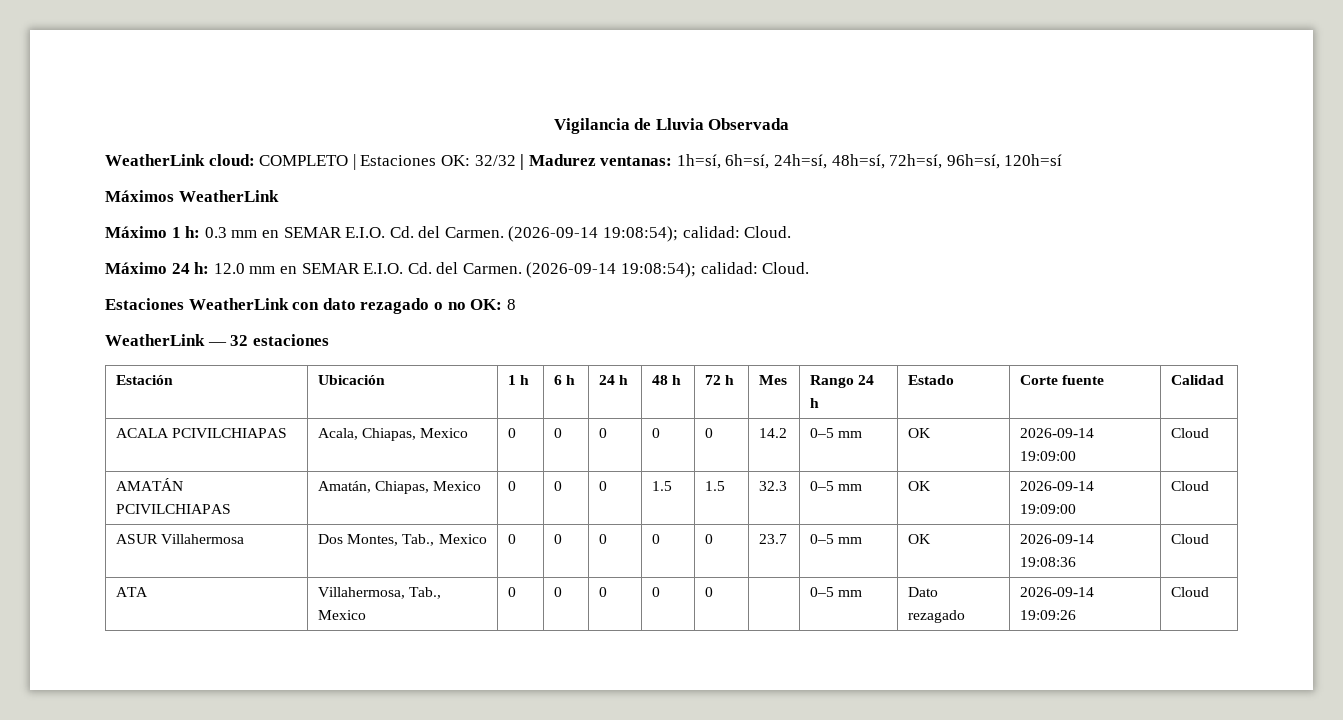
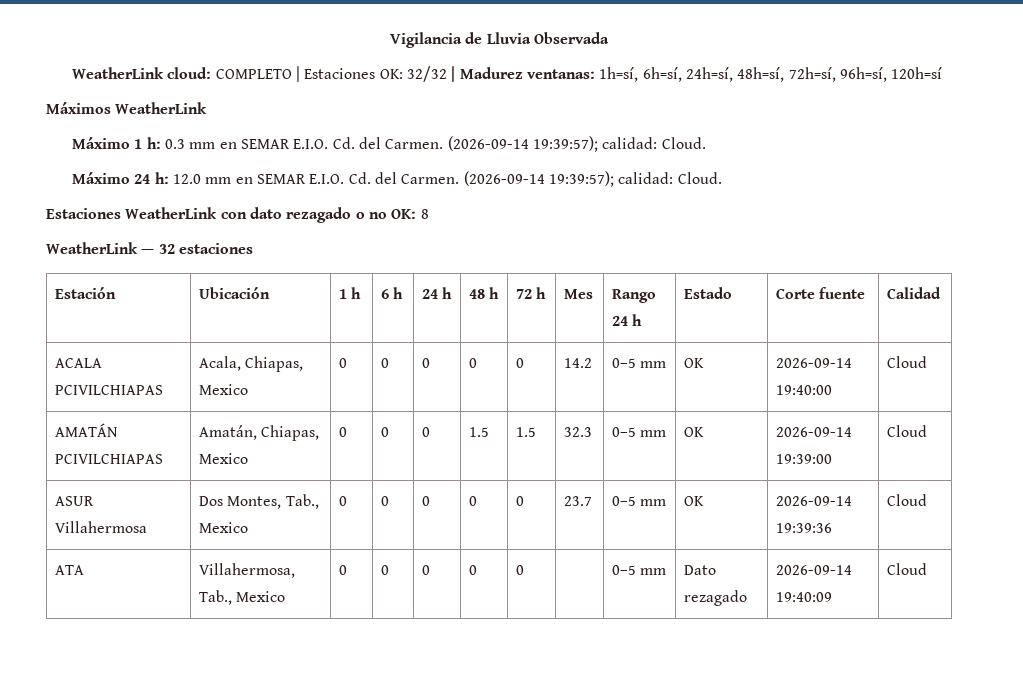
[603,226,679,242] 19:08:54); -> [532,136,598,152] 19:39:57);
[621,262,697,278] 19:08:54); -> [548,171,614,187] 19:39:57);
[1020,451,1077,461] 19:09:00 -> [776,385,833,395] 19:40:00
[1020,504,1077,514] 19:09:00 -> [776,454,833,464] 19:39:00
[1020,557,1077,567] 19:08:36 -> [776,523,833,533] 19:39:36
[1020,610,1077,620] 19:09:26 -> [776,592,833,602] 19:40:09

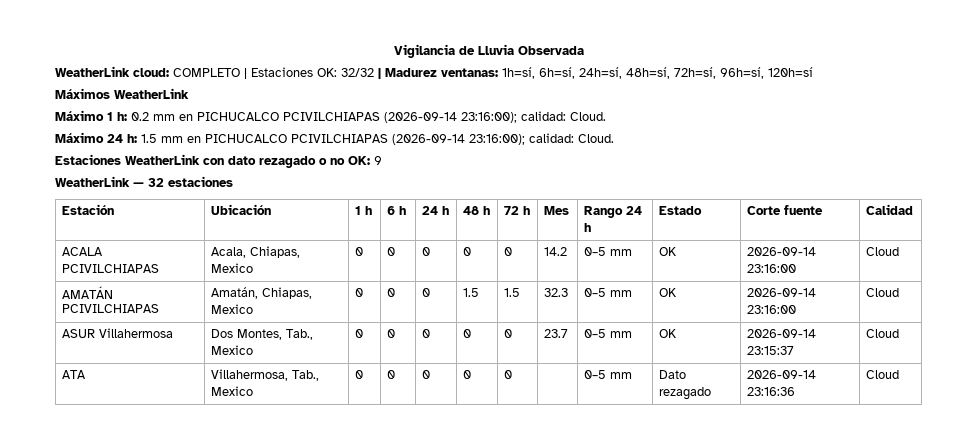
[164,136,598,152] 0.3 mm en SEMAR E.I.O. Cd. del Carmen. (2026-09-14 19:39:57); -> [131,112,517,123] 0.2 mm en PICHUCALCO PCIVILCHIAPAS (2026-09-14 23:16:00);
[172,171,614,187] 12.0 mm en SEMAR E.I.O. Cd. del Carmen. (2026-09-14 19:39:57); -> [141,134,525,145] 1.5 mm en PICHUCALCO PCIVILCHIAPAS (2026-09-14 23:16:00);
[420,209,429,219] 8 -> [374,156,382,165] 9
[776,385,833,395] 19:40:00 -> [747,264,797,273] 23:16:00
[776,454,833,464] 19:39:00 -> [747,305,797,314] 23:16:00
[776,523,833,533] 19:39:36 -> [747,346,795,355] 23:15:37
[776,592,833,602] 19:40:09 -> [747,387,796,396] 23:16:36

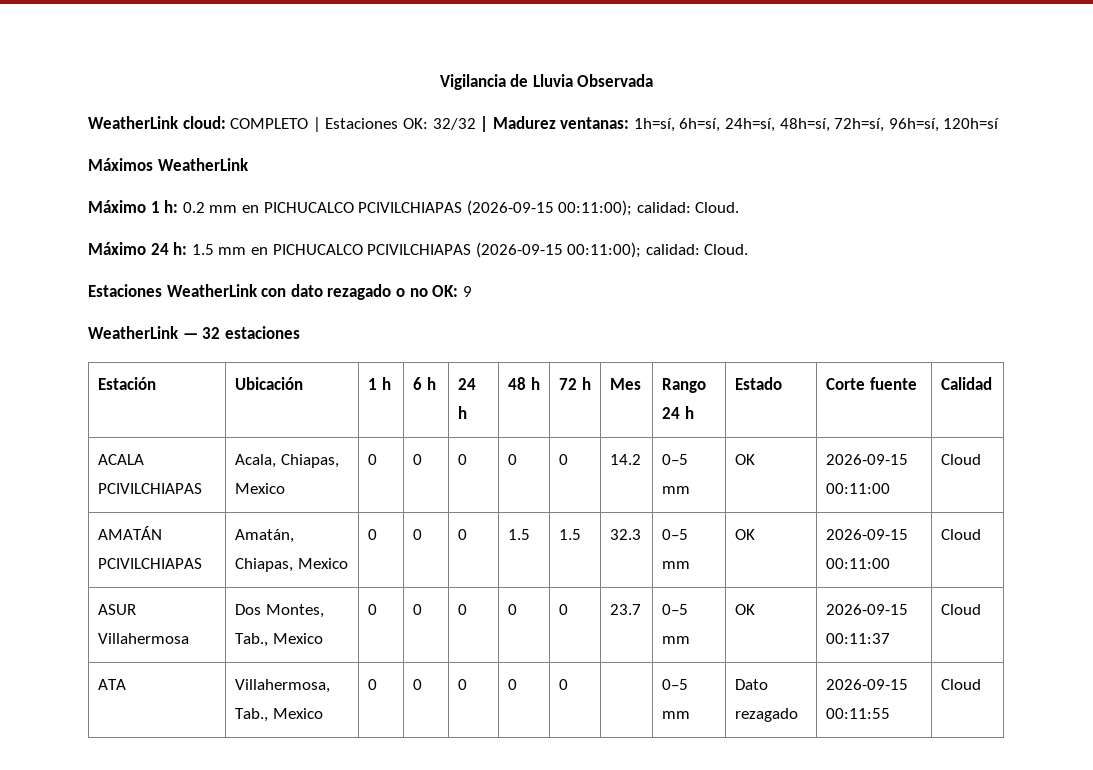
[384,112,517,123] (2026-09-14 23:16:00); -> [466,200,633,216] (2026-09-15 00:11:00);
[392,134,525,145] (2026-09-14 23:16:00); -> [475,242,642,258] (2026-09-15 00:11:00);
[747,247,817,256] [747,264,797,273] 2026-09-14 23:16:00 -> [826,454,909,465] [826,483,891,494] 2026-09-15 00:11:00
[747,288,817,297] [747,305,797,314] 2026-09-14 23:16:00 -> [826,529,909,540] [826,558,891,569] 2026-09-15 00:11:00
[747,329,817,338] [747,346,795,355] 2026-09-14 23:15:37 -> [826,604,909,615] [826,633,891,644] 2026-09-15 00:11:37
[747,370,817,379] [747,387,796,396] 2026-09-14 23:16:36 -> [826,679,909,690] [826,708,891,719] 2026-09-15 00:11:55

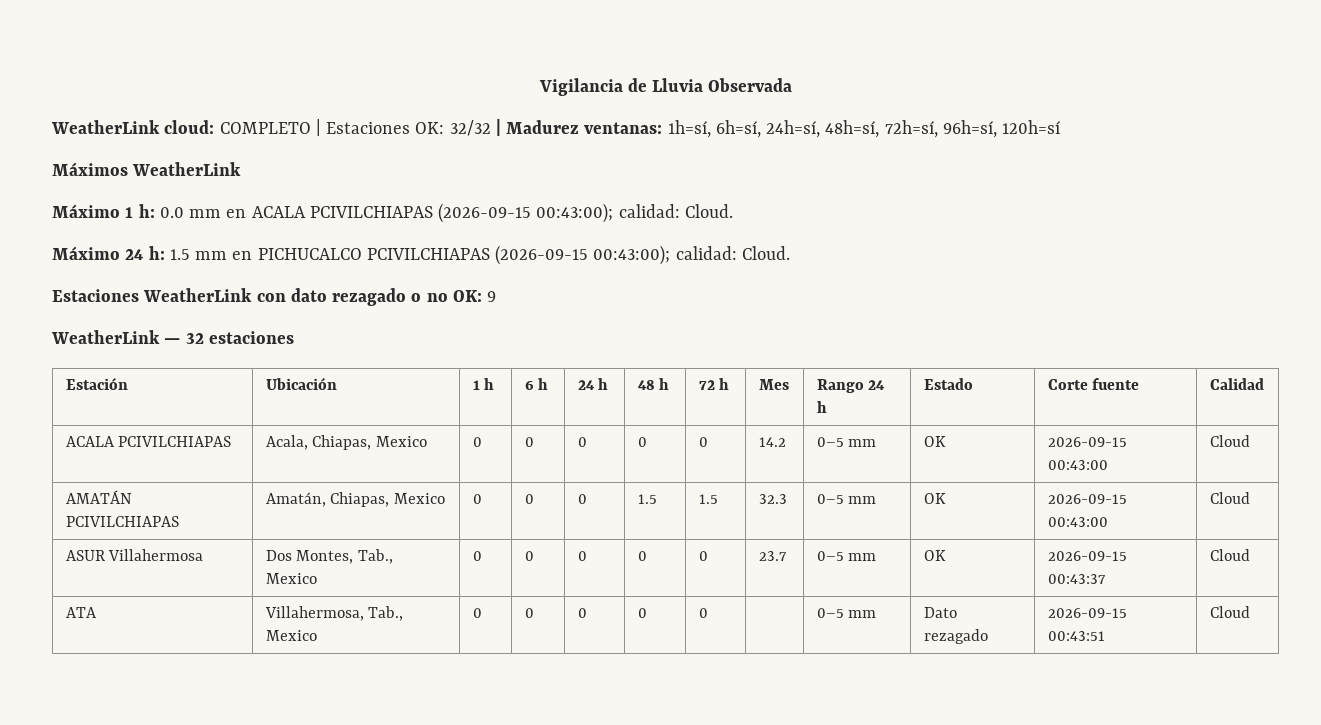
[182,200,633,216] 0.2 mm en PICHUCALCO PCIVILCHIAPAS (2026-09-15 00:11:00); -> [159,203,614,223] 0.0 mm en ACALA PCIVILCHIAPAS (2026-09-15 00:43:00);
[567,242,642,258] 00:11:00); -> [593,245,671,265] 00:43:00);
[826,483,891,494] 00:11:00 -> [1047,460,1108,470] 00:43:00
[826,558,891,569] 00:11:00 -> [1047,517,1108,527] 00:43:00
[826,633,891,644] 00:11:37 -> [1047,574,1106,584] 00:43:37
[826,708,891,719] 00:11:55 -> [1047,631,1105,641] 00:43:51

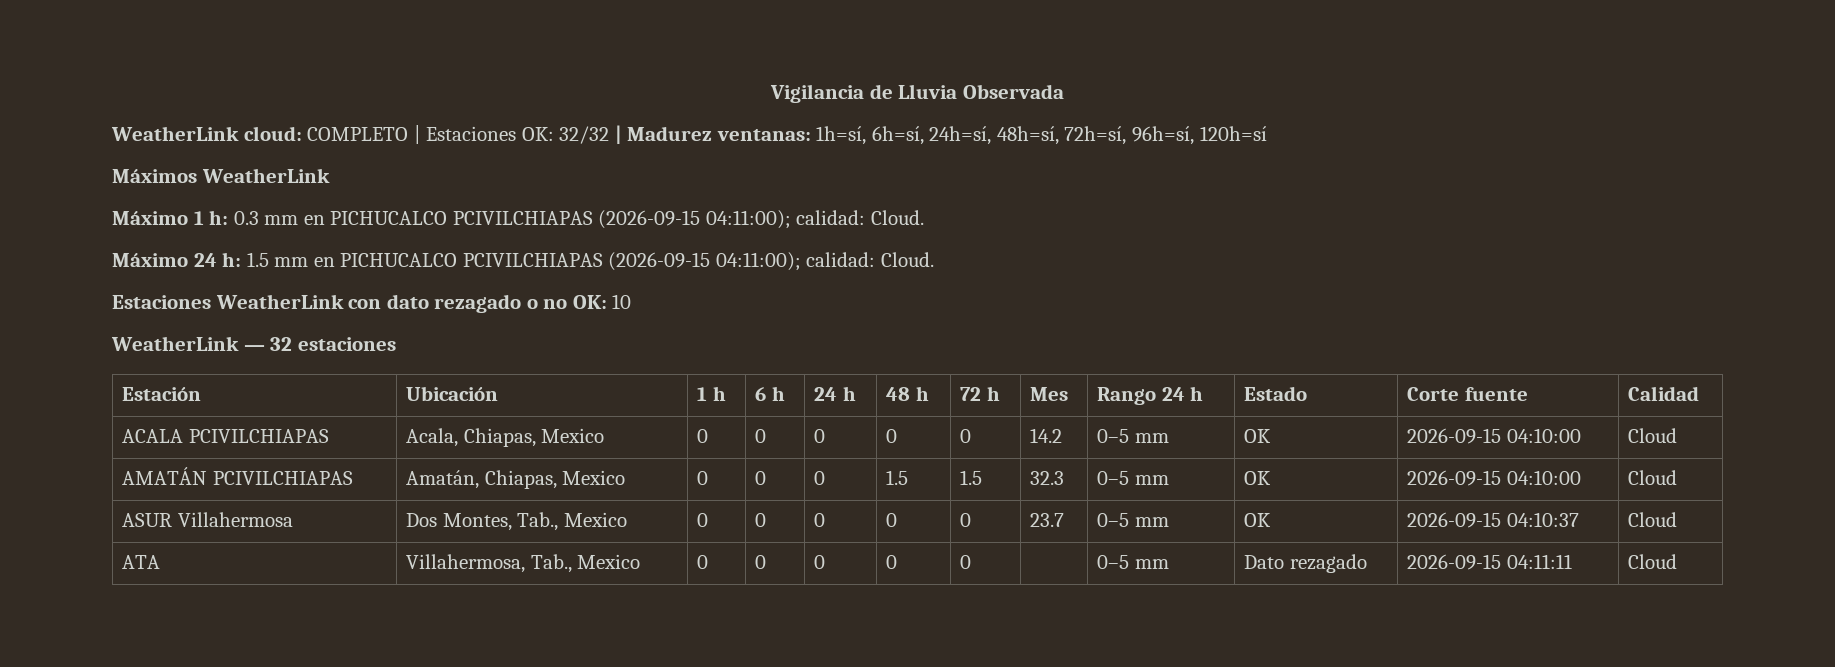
[159,203,614,223] 0.0 mm en ACALA PCIVILCHIAPAS (2026-09-15 00:43:00); -> [233,210,791,229] 0.3 mm en PICHUCALCO PCIVILCHIAPAS (2026-09-15 04:11:00);
[593,245,671,265] 00:43:00); -> [715,252,801,271] 04:11:00);
[487,291,497,302] 9 -> [612,294,632,309] 10
[1047,460,1108,470] 00:43:00 -> [1506,428,1581,443] 04:10:00
[1047,517,1108,527] 00:43:00 -> [1506,470,1581,485] 04:10:00
[1047,574,1106,584] 00:43:37 -> [1506,512,1579,527] 04:10:37
[1047,631,1105,641] 00:43:51 -> [1506,554,1572,569] 04:11:11

